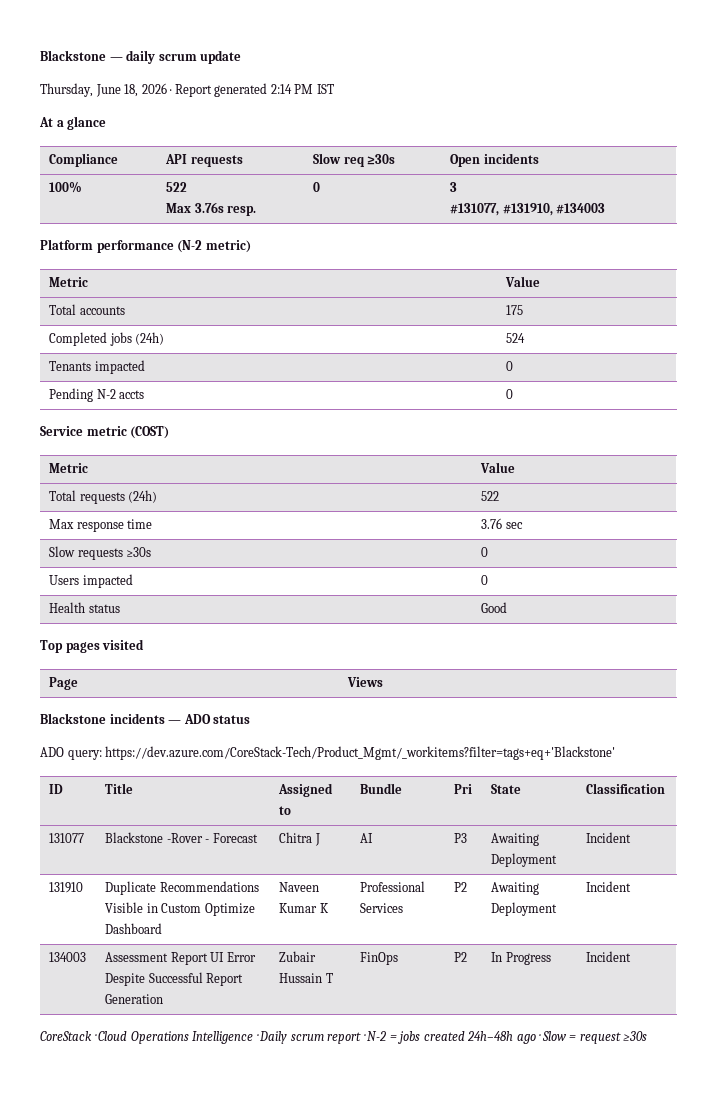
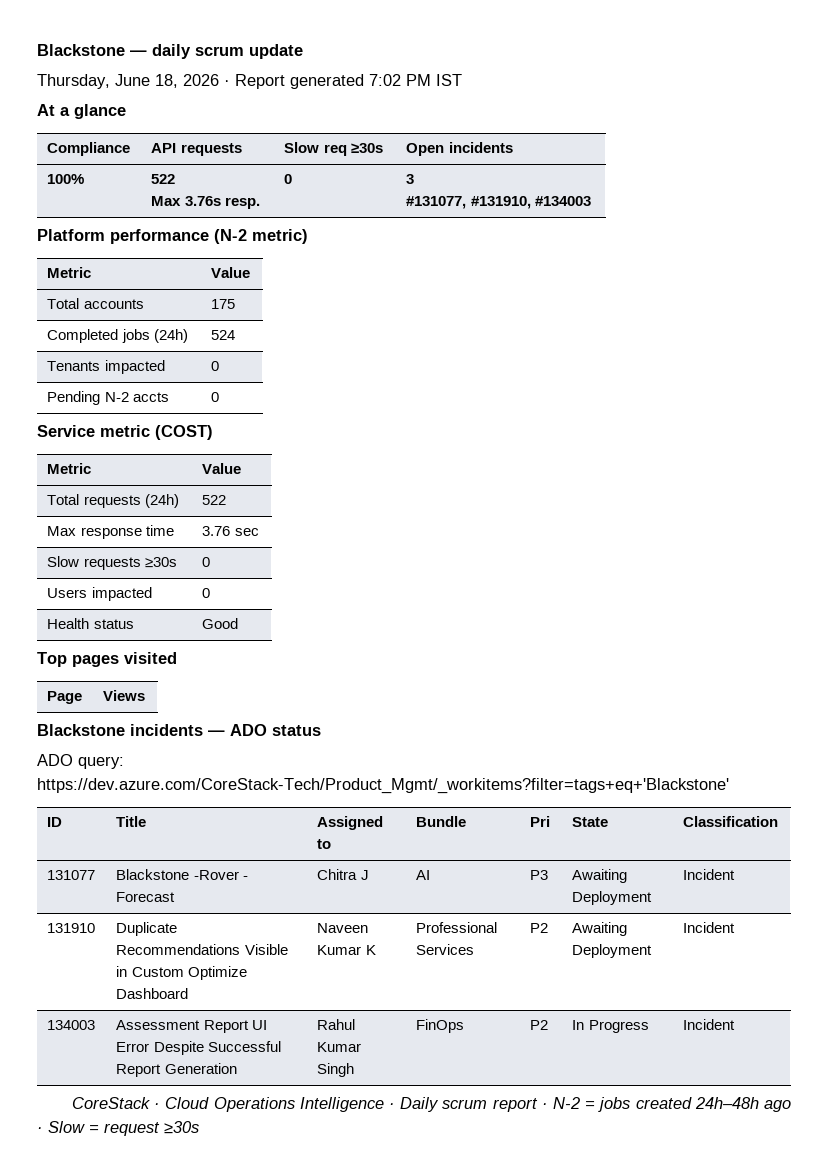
[270,84,292,94] 2:14 -> [369,74,401,86] 7:02
[279,951,317,962] [279,973,333,983] Zubair Hussain T -> [317,1019,356,1030] [317,1042,362,1052] [317,1063,355,1077] Rahul Kumar Singh

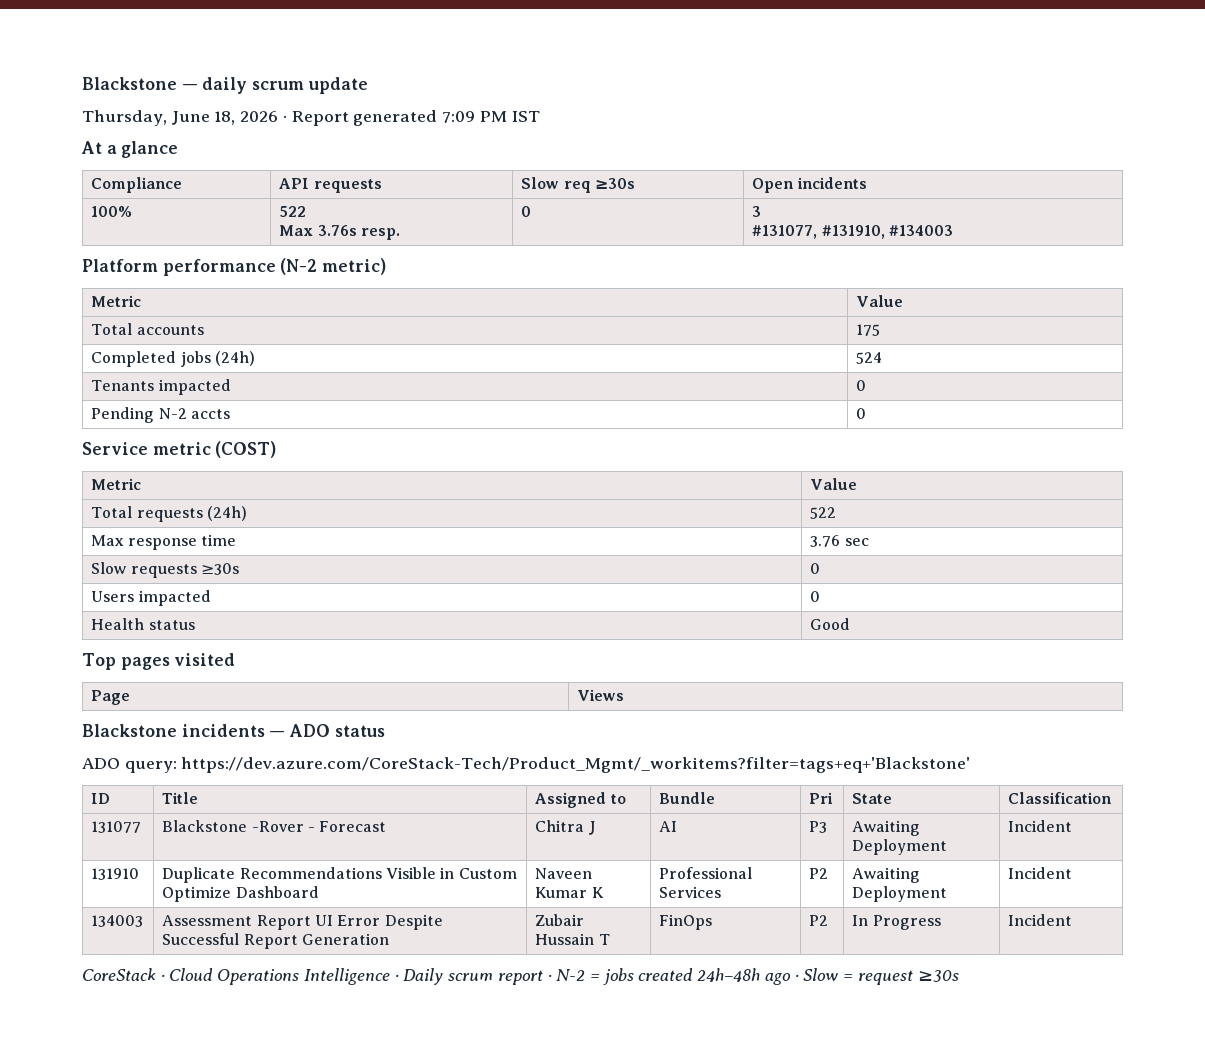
[369,74,401,86] 7:02 -> [442,111,476,123] 7:09
[317,1019,356,1030] [317,1042,362,1052] [317,1063,355,1077] Rahul Kumar Singh -> [535,914,585,926] [535,933,610,945] Zubair Hussain T

